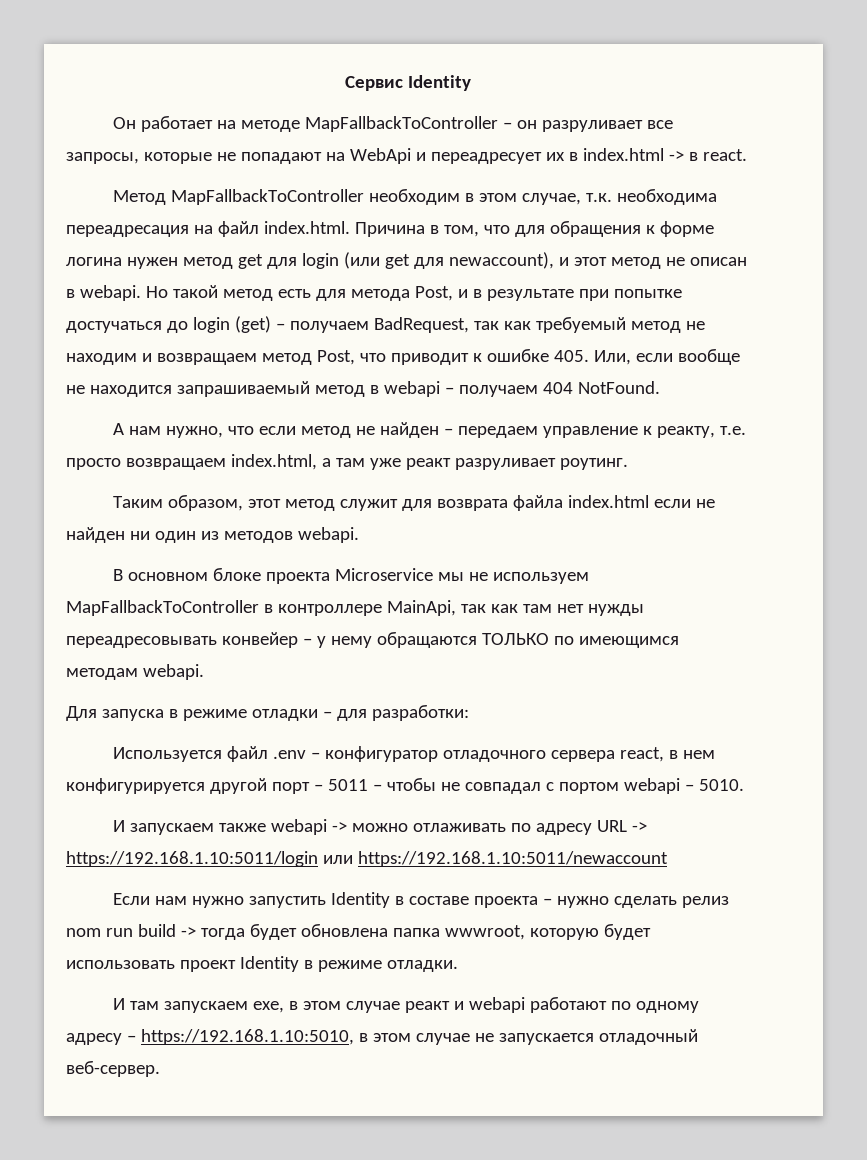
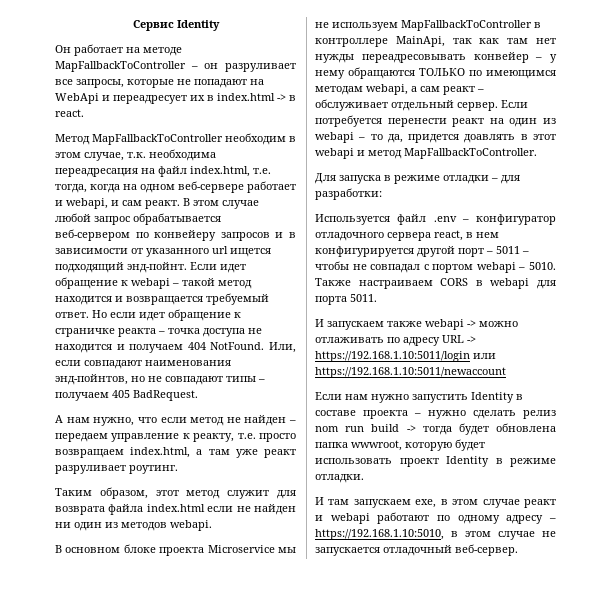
[263,221,714,237] [66,252,747,269] [66,285,682,301] [66,316,705,333] [66,349,740,365] [66,381,660,397] index.html. Причина в том, что для обращения к форме логина нужен метод get для login (или get для newaccount), и этот метод не описан в webapi. Но такой метод есть для метода Post, и в результате при попытке достучаться до login (get) – получаем BadRequest, так как требуемый метод не находим и возвращаем метод Post, что приводит к ошибке 405. Или, если вообще не находится запрашиваемый метод в webapi – получаем 404 NotFound. -> [190,166,271,177] [55,181,296,193] [55,198,259,209] [55,213,221,225] [55,229,296,241] [55,246,271,257] [55,262,246,273] [55,277,252,289] [55,293,269,305] [55,309,241,321] [55,328,262,337] [55,342,296,353] [55,360,231,369] [55,374,265,385] [55,390,198,401] index.html, т.е. тогда, когда на одном веб-сервере работает и webapi, и сам реакт. В этом случае любой запрос обрабатывается веб-сервером по конвейеру запросов и в зависимости от указанного url ищется подходящий энд-пойнт. Если идет обращение к webapi – такой метод находится и возвращается требуемый ответ. Но если идет обращение к страничке реакта – точка доступа не находится и получаем 404 NotFound. Или, если совпадают наименования энд-пойнтов, но не совпадают типы – получаем 405 BadRequest.
[142,664,204,680] webapi. -> [366,84,484,95] [315,99,528,111] [315,115,556,127] [315,132,556,143] [315,148,537,159] webapi, а сам реакт – обслуживает отдельный сервер. Если потребуется перенести реакт на один из webapi – то да, придется доавлять в этот webapi и метод MapFallbackToController.
(744, 785) none -> [315,278,556,289] [315,294,377,305] Также настраиваем CORS в webapi для порта 5011.

